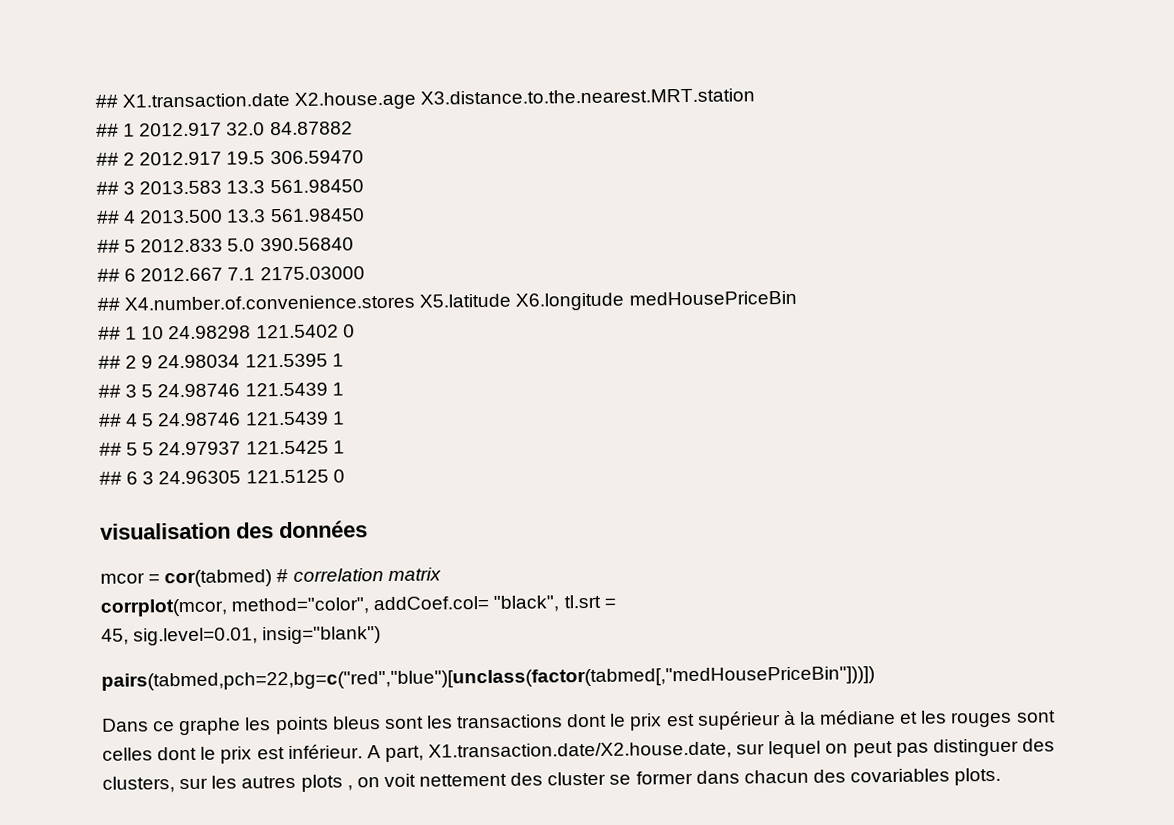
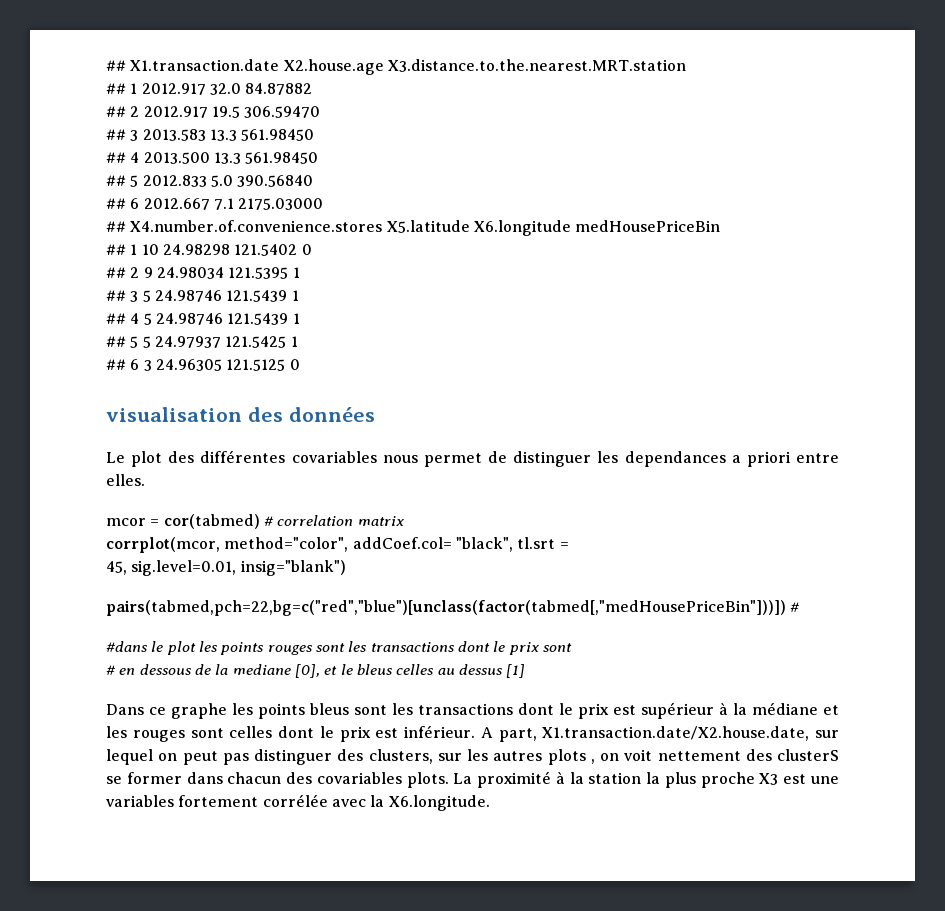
(368, 529) none -> [106,450,839,467] [106,474,145,486] // Le plot des différentes covariables nous permet de distinguer les dependances a priori entre elles.
(875, 678) none -> [790,602,801,612] [106,641,572,655] [106,664,526,678] # // #dans le plot les points rouges sont les transactions dont le prix sont // # en dessous de la mediane [0], et le bleus celles au dessus [1]
[547,771,607,786] cluster -> [777,749,839,761] clusterS
(1002, 776) none -> [453,771,839,788] [106,794,490,811] La proximité à la station la plus proche X3 est une variables fortement corrélée avec la X6.longitude.

